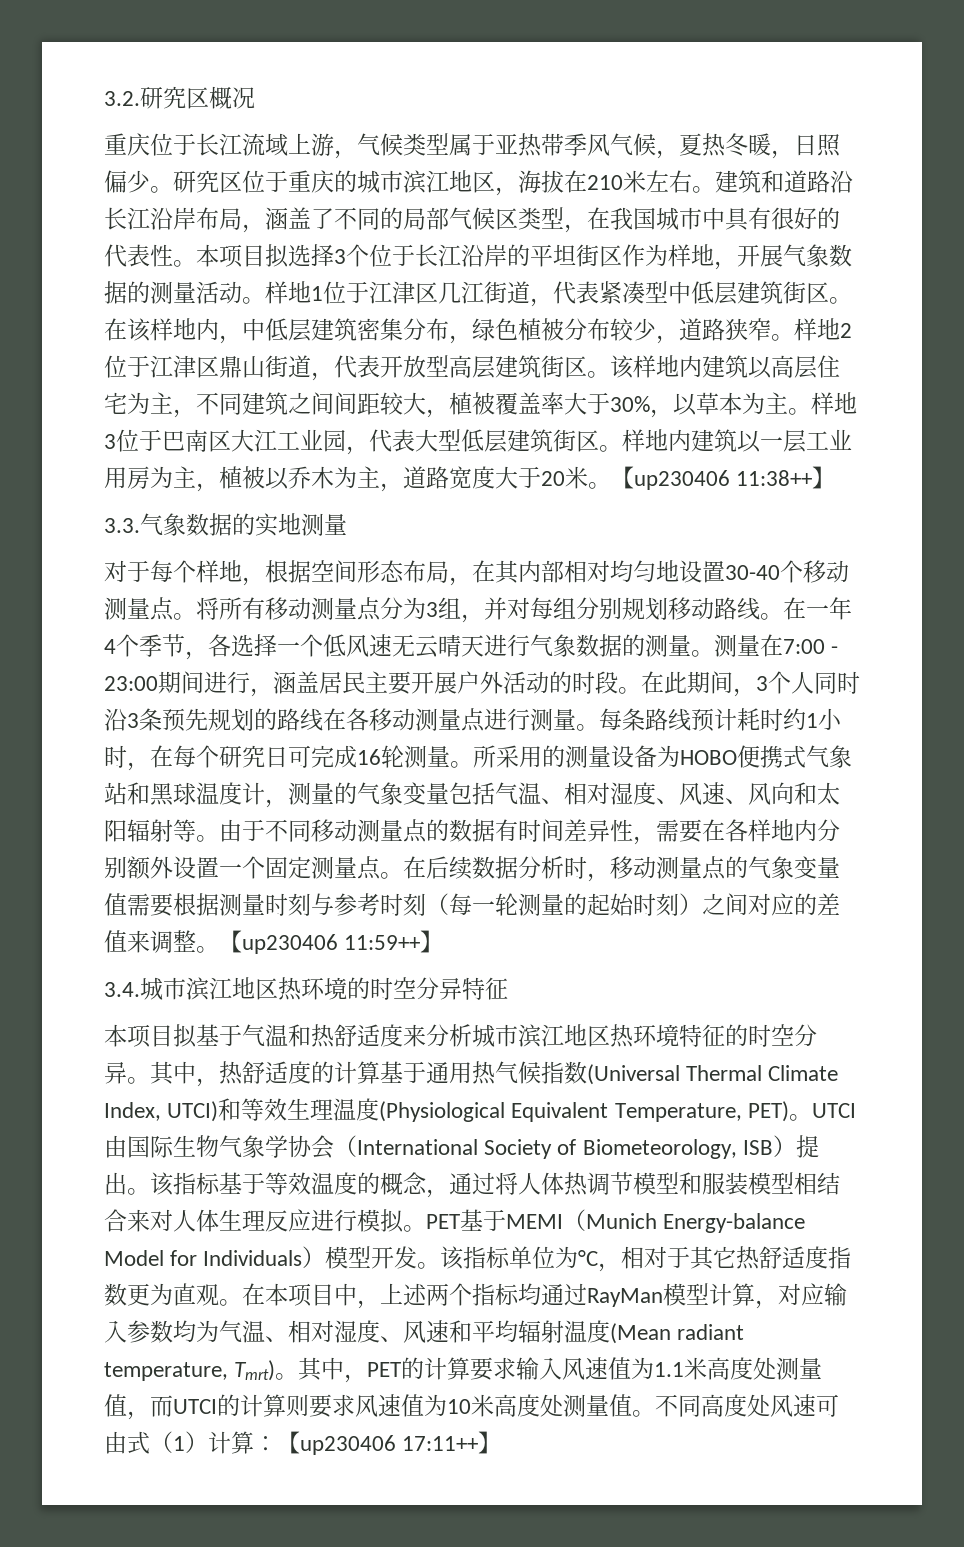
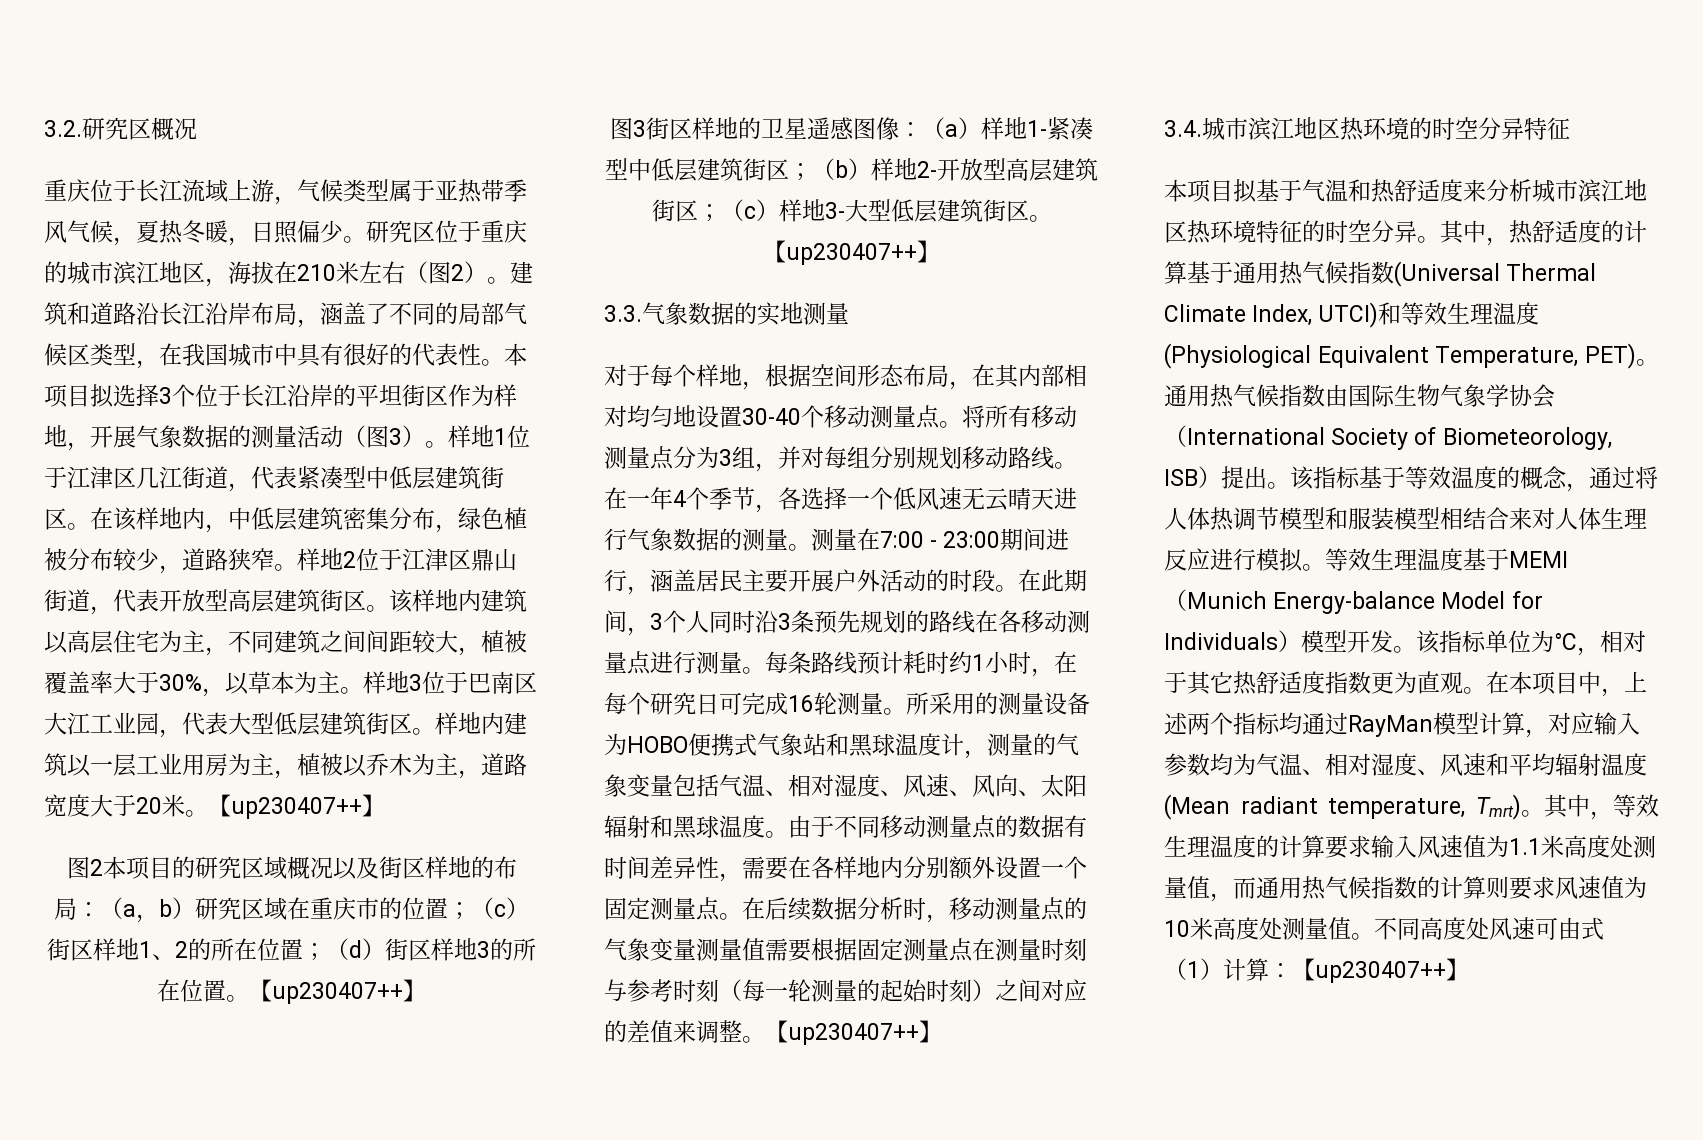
(692, 181) none -> [405,261,487,284] （图2）
(242, 292) none -> [343,425,425,448] （图3）
[634,470,813,490] up230406 11:38++ -> [231,794,385,819] [66,856,517,880] [54,897,529,923] [47,938,536,961] [157,979,426,1004] [610,117,1093,140] [605,158,1098,182] [651,199,1052,223] [763,240,917,265] up230407++】 // 图2本项目的研究区域概况以及街区样地的布局：（a，b）研究区域在重庆市的位置；（c）街区样地1、2的所在位置；（d）街区样地3的所在位置。【up230407++】 // 图3街区样地的卫星遥感图像：（a）样地1-紧凑型中低层建筑街区；（b）样地2-开放型高层建筑街区；（c）样地3-大型低层建筑街区。【up230407++
[794,782,817,805] 和 -> [1018,790,1041,796] 、
[173,819,196,842] 等 -> [650,815,765,839] 和黑球温度
(840, 867) none -> [696,938,742,961] 测量
(219, 904) none -> [857,938,995,962] 固定测量点在
[242,934,421,954] up230406 11:59++ -> [788,1023,919,1045] up230407++
[811,1103,856,1118] UTCI -> [1164,384,1325,408] 通用热气候指数
[426,1214,460,1229] PET -> [1325,548,1463,571] 等效生理温度
[367,1362,402,1377] PET -> [1613,794,1659,817] [1164,835,1256,858] 等效生理温度
[173,1399,217,1414] UTCI -> [1256,876,1417,900] 通用热气候指数
[300,1435,479,1455] up230406 17:11++ -> [1315,961,1446,983] up230407++

